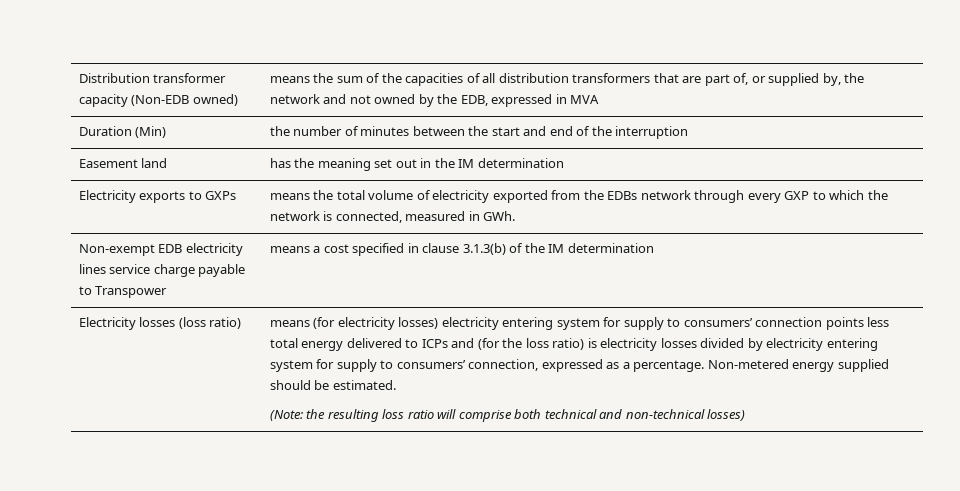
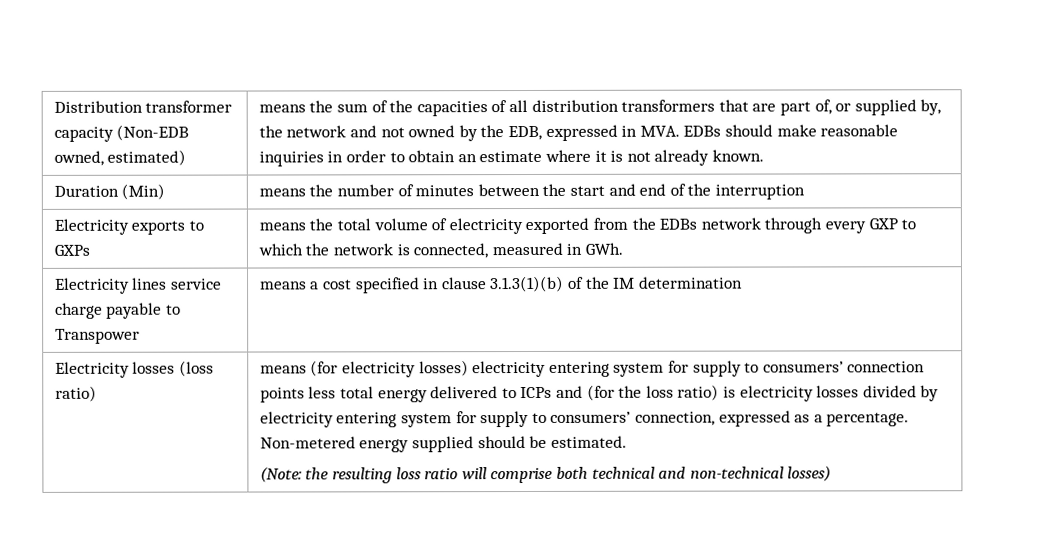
[192,94,238,106] owned) -> [53,149,187,166] owned, estimated)
[570,95,600,104] MVA -> [639,124,899,137] [258,149,764,167] MVA. EDBs should make reasonable inquiries in order to obtain an estimate where it is not already known.
(167, 132) none -> [258,188,306,197] means
[78,158,168,168] [269,158,564,171] // Easement land | has the meaning set out in the IM determination -> (805, 192) none
[78,243,243,256] Non-exempt EDB electricity -> [54,277,130,294] Electricity
[462,243,506,255] 3.1.3(b) -> [490,275,565,293] 3.1.3(1)(b)

